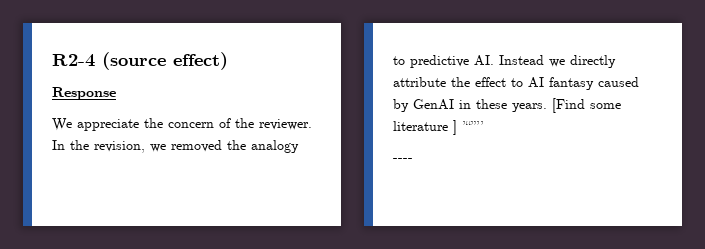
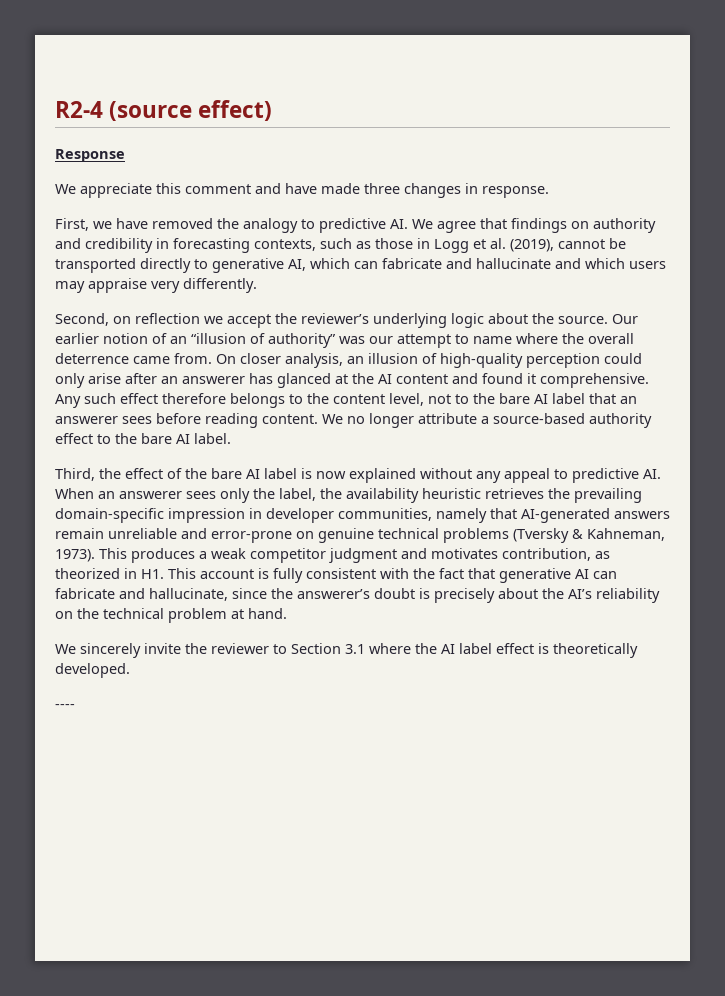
[144,118,312,130] [52,140,166,153] the concern of the reviewer. In the revision, we -> [156,183,549,198] [55,218,148,231] this comment and have made three changes in response. // First, we have
[499,55,616,68] [393,77,639,90] [393,98,621,113] [393,120,484,135] Instead we directly attribute the effect to AI fantasy caused by GenAI in these years. [Find some literature ] ’“”’’ -> [412,218,656,233] [55,238,626,253] [55,258,666,273] [55,278,257,293] [55,313,638,328] [55,333,634,348] [55,353,642,368] [55,373,649,388] [55,393,637,408] [55,413,652,428] [55,433,231,444] [55,468,661,483] [55,488,642,503] [55,508,670,523] [55,528,665,543] [55,548,610,563] [55,568,617,583] [55,588,660,603] [55,608,287,623] [55,643,638,658] [55,663,130,678] We agree that findings on authority and credibility in forecasting contexts, such as those in Logg et al. (2019), cannot be transported directly to generative AI, which can fabricate and hallucinate and which users may appraise very differently. // Second, on reflection we accept the reviewer’s underlying logic about the source. Our earlier notion of an “illusion of authority” was our attempt to name where the overall deterrence came from. On closer analysis, an illusion of high-quality perception could only arise after an answerer has glanced at the AI content and found it comprehensive. Any such effect therefore belongs to the content level, not to the bare AI label that an answerer sees before reading content. We no longer attribute a source-based authority effect to the bare AI label. // Third, the effect of the bare AI label is now explained without any appeal to predictive AI. When an answerer sees only the label, the availability heuristic retrieves the prevailing domain-specific impression in developer communities, namely that AI-generated answers remain unreliable and error-prone on genuine technical problems (Tversky & Kahneman, 1973). This produces a weak competitor judgment and motivates contribution, as theorized in H1. This account is fully consistent with the fact that generative AI can fabricate and hallucinate, since the answerer’s doubt is precisely about the AI’s reliability on the technical problem at hand. // We sincerely invite the reviewer to Section 3.1 where the AI label effect is theoretically developed.

